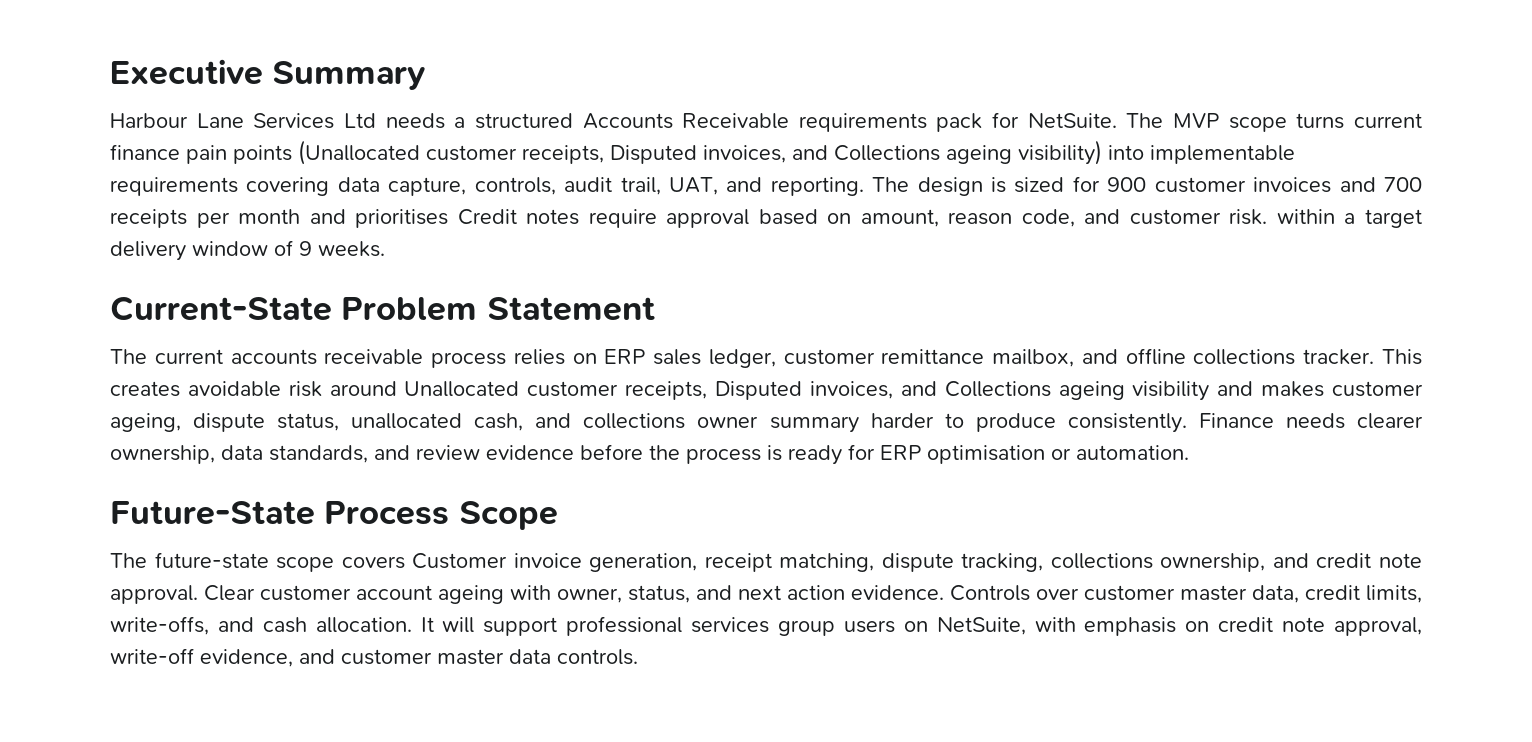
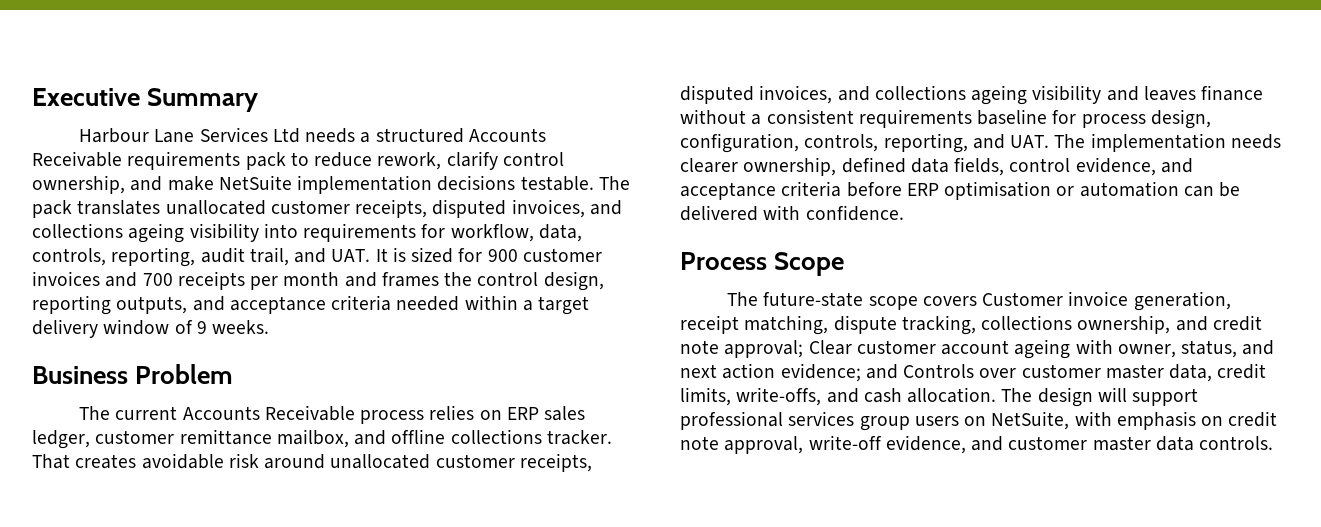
[992,112,1423,132] [110,140,1295,165] [110,177,983,196] for NetSuite. The MVP scope turns current finance pain points (Unallocated customer receipts, Disputed invoices, and Collections ageing visibility) into implementable requirements covering data capture, controls, audit trail, UAT, and reporting. The design -> [290,151,564,170] [32,175,630,194] [32,199,622,218] [32,223,582,243] [32,247,388,267] to reduce rework, clarify control ownership, and make NetSuite implementation decisions testable. The pack translates unallocated customer receipts, disputed invoices, and collections ageing visibility into requirements for workflow, data, controls, reporting, audit trail, and UAT. It
[355,209,1268,228] prioritises Credit notes require approval based on amount, reason code, and customer risk. -> [381,271,604,291] [32,295,460,315] frames the control design, reporting outputs, and acceptance criteria needed
[110,296,332,321] Current-State -> [32,366,128,384] Business
[486,297,655,321] Statement -> (234, 374) none
[230,349,424,365] accounts receivable -> [182,405,355,421] Accounts Receivable
[1381,349,1422,365] This -> [32,454,70,469] That
[404,381,1051,400] Unallocated customer receipts, Disputed invoices, and Collections -> [330,453,592,472] [680,85,966,104] unallocated customer receipts, disputed invoices, and collections
[1261,381,1423,397] [110,413,1423,433] [110,444,1189,465] [110,501,315,525] makes customer ageing, dispute status, unallocated cash, and collections owner summary harder to produce consistently. Finance needs clearer ownership, data standards, and review evidence before the process is ready for ERP optimisation or automation. // Future-State -> [1143,85,1264,101] [680,109,1211,129] [680,133,1281,153] [680,157,1193,176] [680,181,1241,200] [680,205,904,221] leaves finance without a consistent requirements baseline for process design, configuration, controls, reporting, and UAT. The implementation needs clearer ownership, defined data fields, control evidence, and acceptance criteria before ERP optimisation or automation can be delivered with confidence. //
[110,585,198,604] approval. -> [724,340,804,358] approval;
[851,585,944,600] evidence. -> [780,363,898,382] evidence; and
[420,617,434,632] It -> [1001,387,1093,407] The design

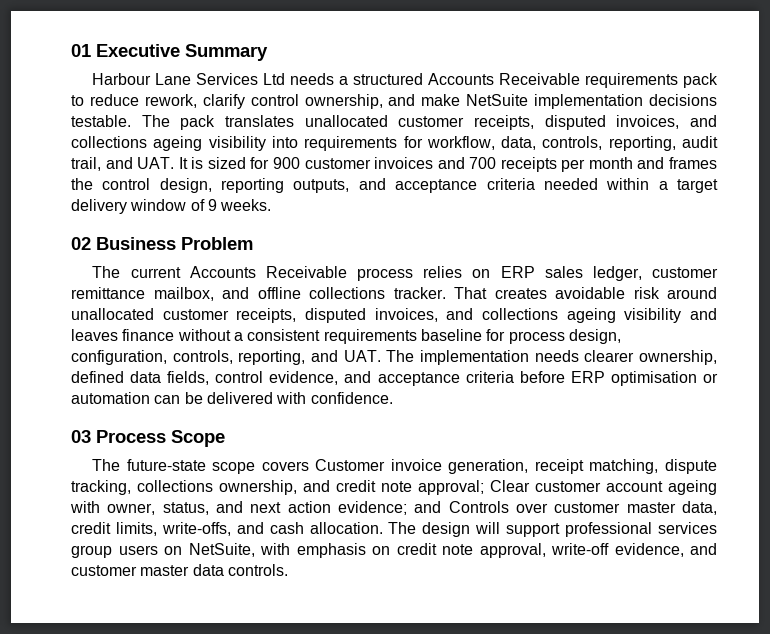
(32, 97) none -> [71,44,91,57] 01
(270, 327) none -> [71,237,91,250] 02
(904, 213) none -> [71,430,91,443] 03

